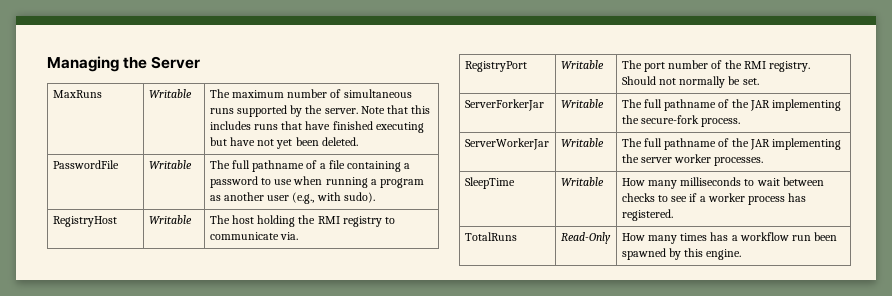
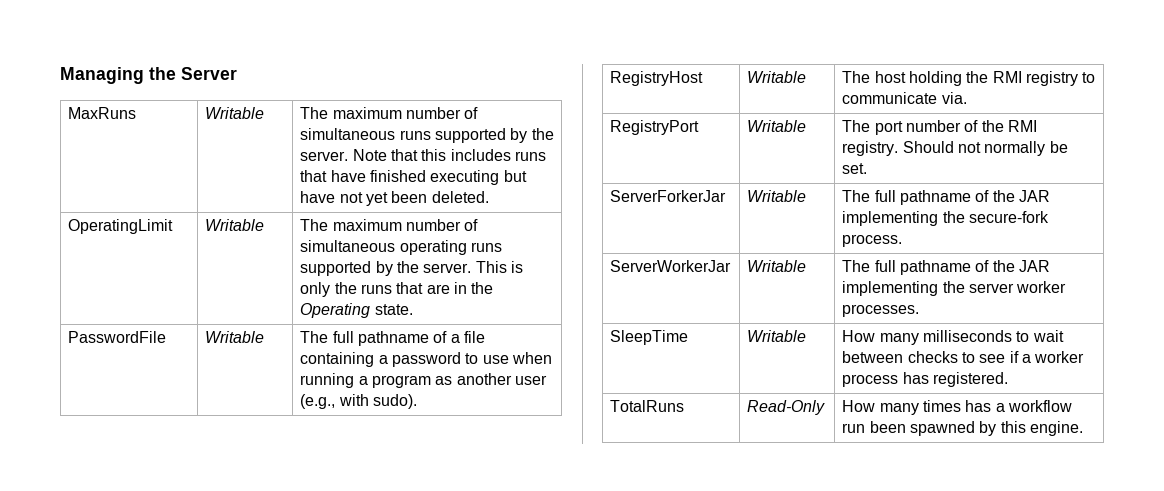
(358, 141) none -> [68,219,174,234] [205,219,265,231] [300,219,479,231] [300,240,502,255] [300,261,523,276] [300,282,494,297] [300,303,413,318] // OperatingLimit | Writable | The maximum number of simultaneous operating runs supported by the server. This is only the runs that are in the Operating state.

